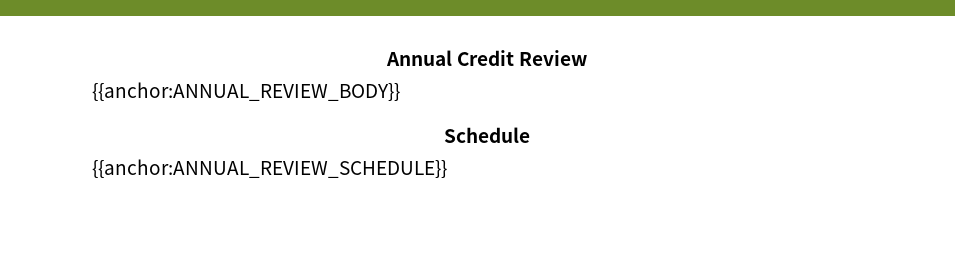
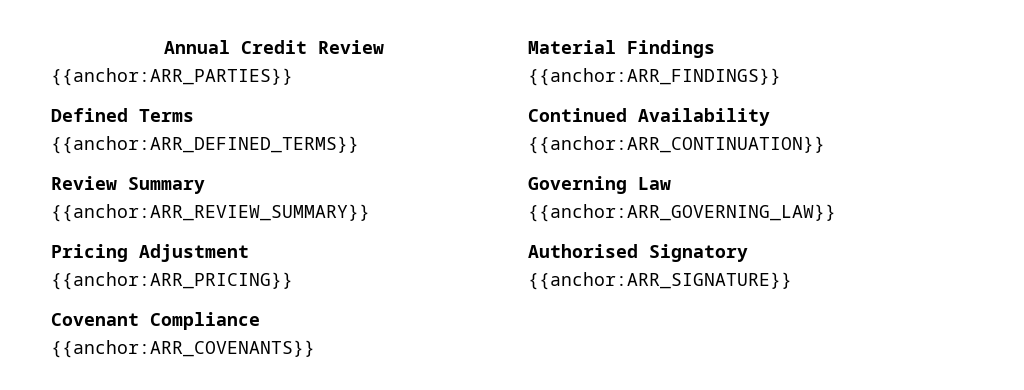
[92,82,400,101] [444,127,530,143] [92,159,447,178] {{anchor:ANNUAL_REVIEW_BODY}} // Schedule // {{anchor:ANNUAL_REVIEW_SCHEDULE}} -> [51,68,293,86] [51,108,194,122] [51,136,359,154] [51,176,205,194] [51,204,370,222] [51,244,249,262] [51,272,293,290] [51,312,260,330] [51,340,315,358] [528,40,715,58] [528,68,781,86] [528,108,770,126] [528,136,825,154] [528,176,671,194] [528,204,836,222] [528,244,748,262] [528,272,792,290] {{anchor:ARR_PARTIES}} // Defined Terms // {{anchor:ARR_DEFINED_TERMS}} // Review Summary // {{anchor:ARR_REVIEW_SUMMARY}} // Pricing Adjustment // {{anchor:ARR_PRICING}} // Covenant Compliance // {{anchor:ARR_COVENANTS}} // Material Findings // {{anchor:ARR_FINDINGS}} // Continued Availability // {{anchor:ARR_CONTINUATION}} // Governing Law // {{anchor:ARR_GOVERNING_LAW}} // Authorised Signatory // {{anchor:ARR_SIGNATURE}}

